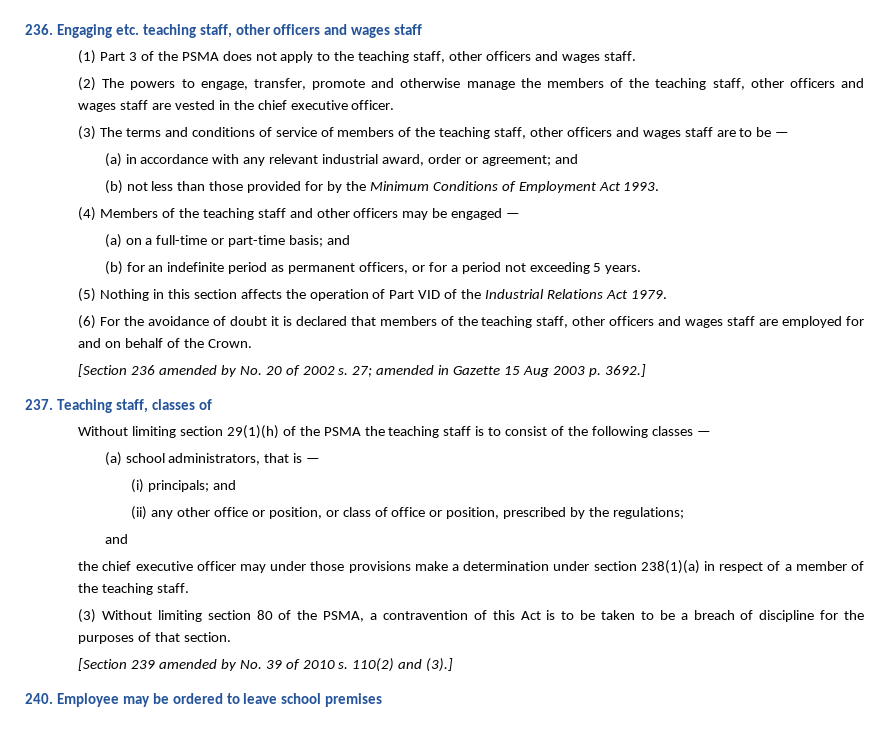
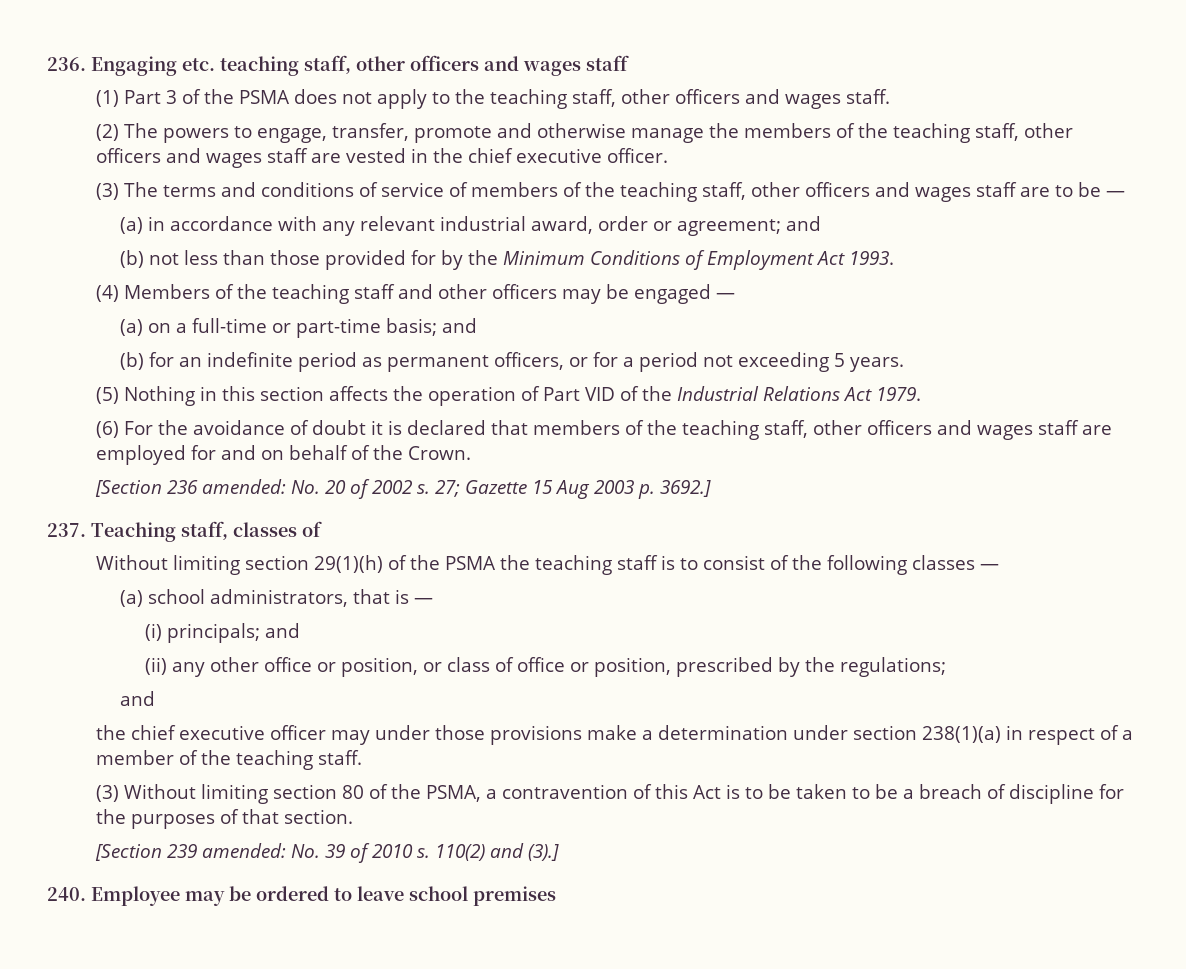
[158,365,237,377] amended by -> [201,479,286,494] amended:
[376,365,450,375] amended in -> (460, 488) none
[158,659,237,671] amended by -> [201,843,286,858] amended:

